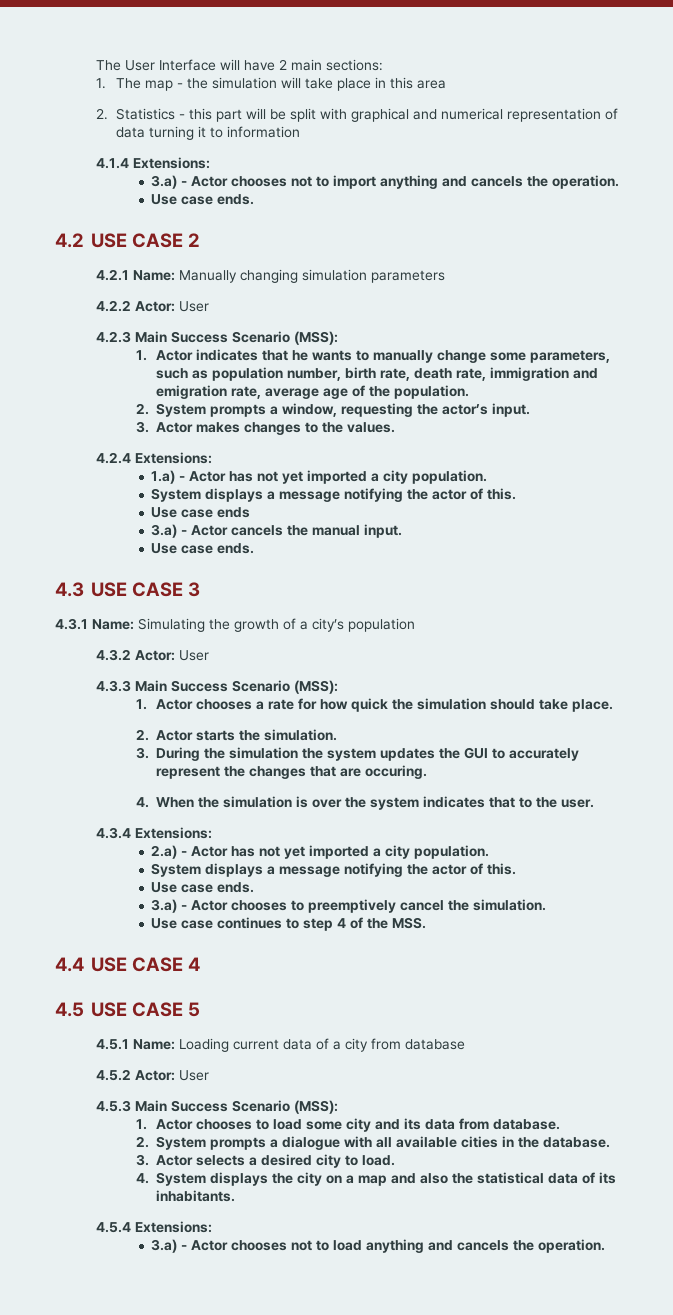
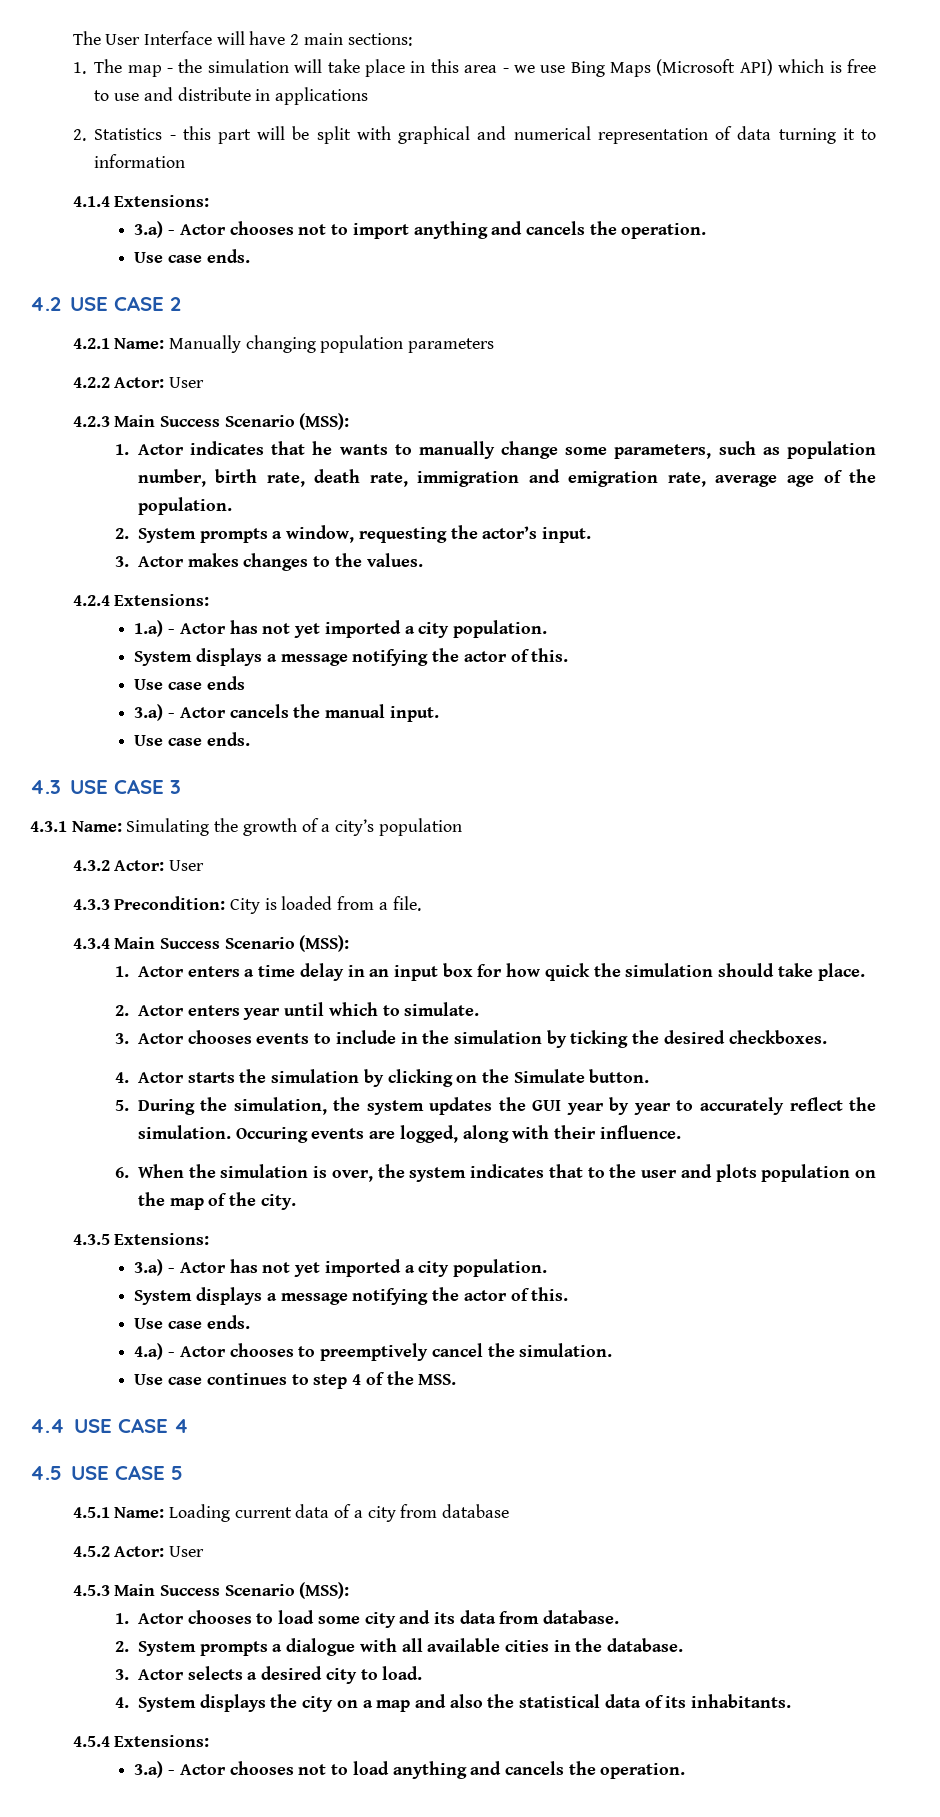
(446, 84) none -> [502,59,877,77] [94,87,368,105] - we use Bing Maps (Microsoft API) which is free to use and distribute in applications
[301,269,367,281] simulation -> [320,335,404,353] population
[134,680,338,694] [136,699,295,710] Main Success Scenario (MSS): // 1. Actor chooses a rate -> [114,896,421,914] [72,935,350,952] [115,963,473,981] Precondition: City is loaded from a file. // 4.3.4 Main Success Scenario (MSS): // 1. Actor enters a time delay in an input box
[196,729,338,741] [136,747,150,759] starts the simulation. // 3. -> [187,1002,480,1020] [115,1030,827,1048] [115,1069,650,1087] [115,1100,130,1111] enters year until which to simulate. // 3. Actor chooses events to include in the simulation by ticking the desired checkboxes. // 4. Actor starts the simulation by clicking on the Simulate button. // 5.
[229,747,299,759] simulation -> [233,1097,327,1115] simulation,
[492,748,580,761] [156,765,428,779] [136,797,150,808] to accurately represent the changes that are occuring. // 4. -> [566,1097,877,1115] [137,1125,681,1143] [115,1167,130,1178] year by year to accurately reflect the simulation. Occuring events are logged, along with their influence. // 6.
[312,799,343,808] over -> [331,1170,373,1182] over,
[561,799,595,808] [95,827,212,839] [151,845,178,859] user. // 4.3.4 Extensions: // 2.a) -> [641,1164,877,1182] [137,1192,296,1210] [72,1233,210,1245] [134,1259,164,1276] user and plots population on the map of the city. // 4.3.5 Extensions: // 3.a)
[151,899,178,913] 3.a) -> [134,1343,164,1360] 4.a)

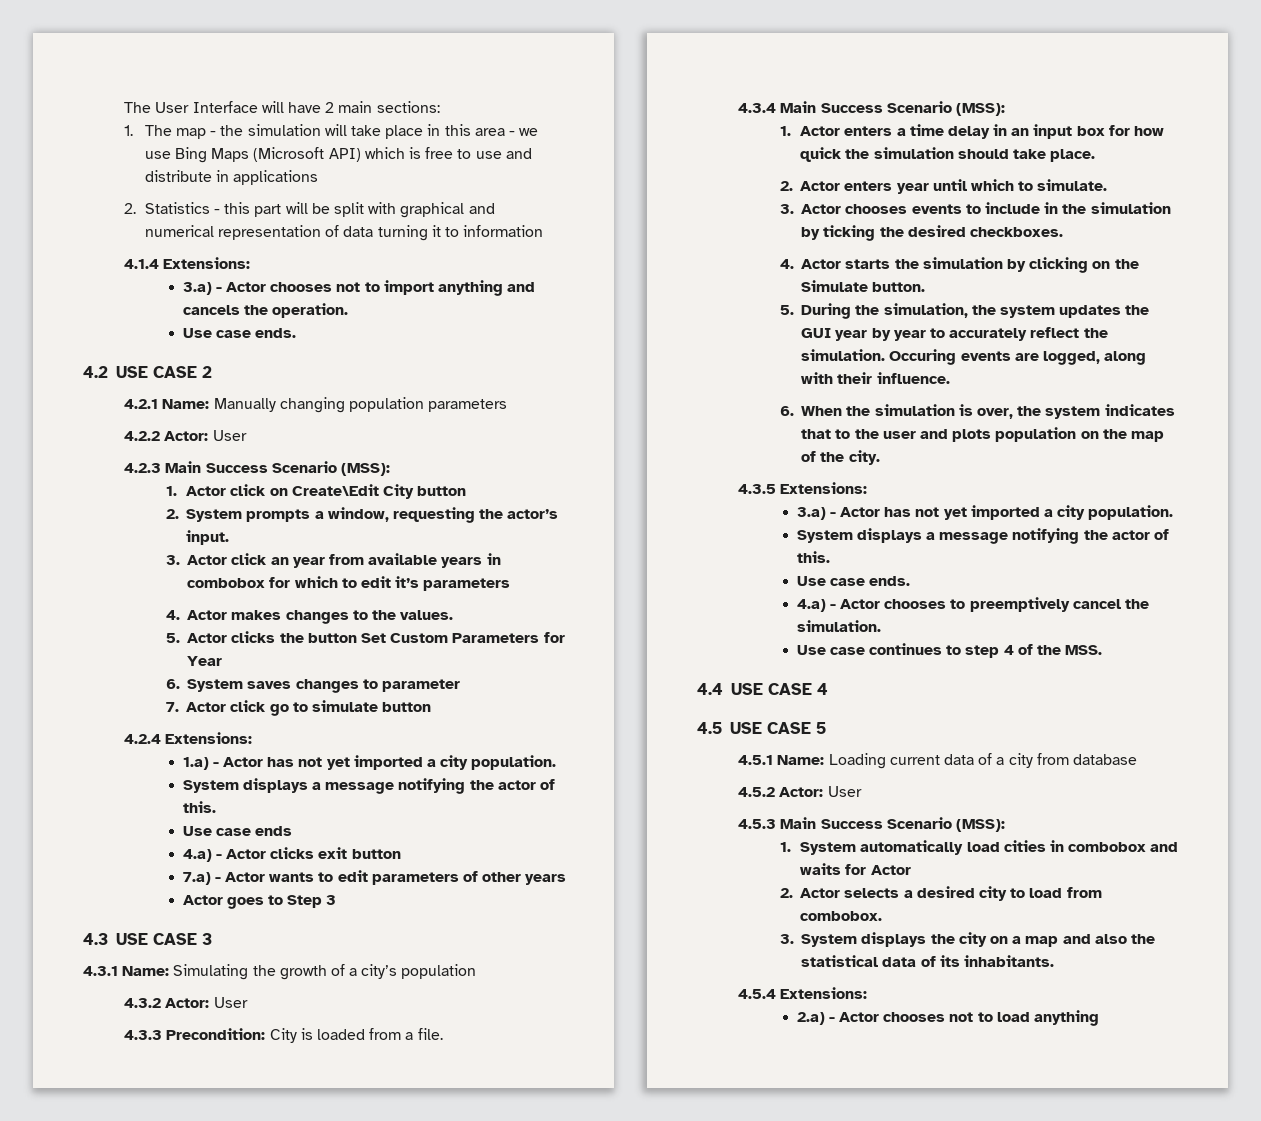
[190,441,876,459] [137,469,876,487] [137,497,232,515] indicates that he wants to manually change some parameters, such as population number, birth rate, death rate, immigration and emigration rate, average age of the population. -> [230,484,467,499] click on Create\Edit City button
(184, 561) none -> [231,553,501,568] [187,576,511,591] [165,610,228,620] click an year from available years in combobox for which to edit it’s parameters // 4. Actor
(423, 560) none -> [165,631,565,643] [187,656,223,666] [165,679,461,693] [165,700,432,716] // 5. Actor clicks the button Set Custom Parameters for Year // 6. System saves changes to parameter // 7. Actor click go to simulate button
[134,704,439,722] [134,732,250,746] 3.a) - Actor cancels the manual input. // Use case ends. -> [182,847,401,862] [182,870,567,885] [182,895,337,909] 4.a) - Actor clicks exit button // 7.a) - Actor wants to edit parameters of other years // Actor goes to Step 3
[137,1610,620,1628] [115,1638,684,1656] [115,1669,130,1680] Actor chooses to load some city and its data from database. // 2. System prompts a dialogue with all available cities in the database. // 3. -> [800,840,1179,855] [800,863,911,875] [779,888,793,898] System automatically load cities in combobox and waits for Actor // 2.
[382,1666,423,1680] [115,1697,130,1708] load. // 4. -> [1029,887,1102,898] [800,911,883,921] [779,934,794,944] load from combobox. // 3.
[134,1761,164,1778] 3.a) -> [796,1012,825,1025] 2.a)
[470,1761,686,1779] and cancels the operation. -> (1099, 1018) none

